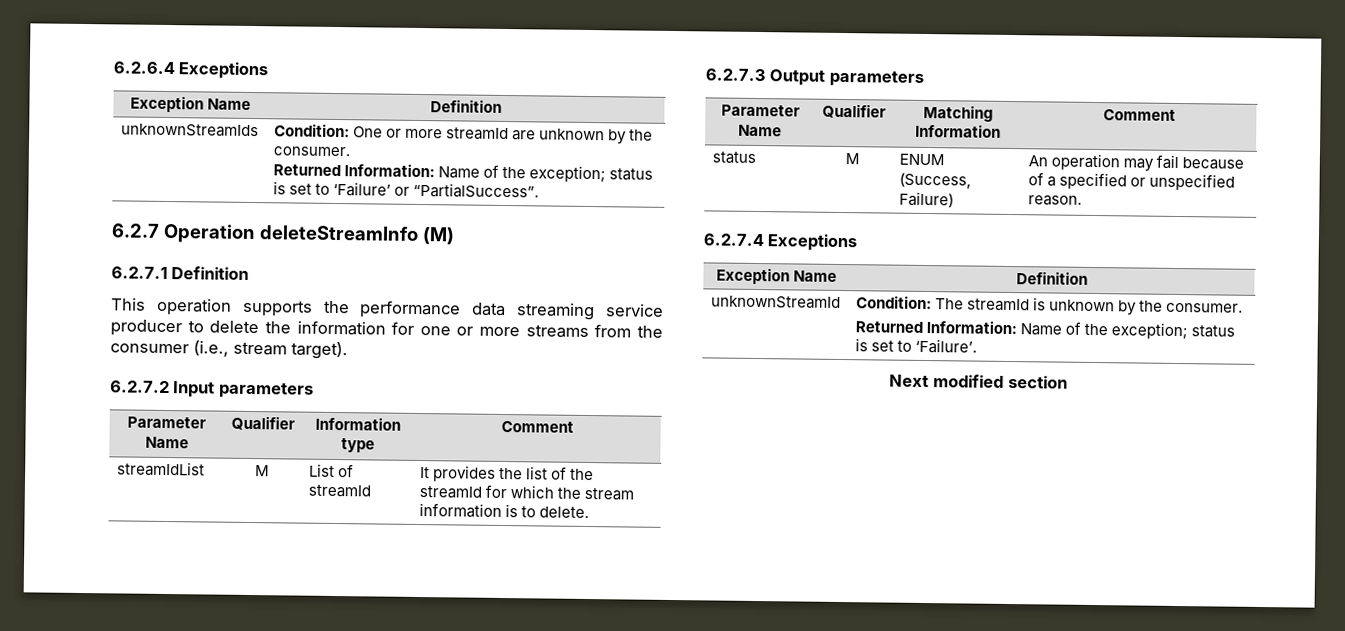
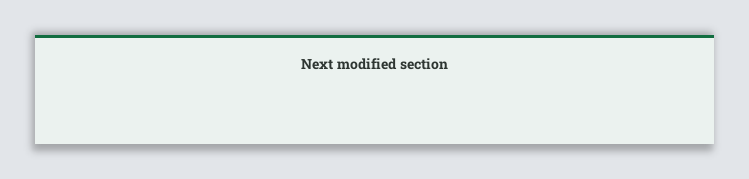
[113,61,269,80] [129,95,252,113] [430,99,502,113] [120,123,259,138] [273,123,653,145] [272,146,350,157] [272,163,653,183] [272,181,539,199] [111,223,455,245] [111,266,250,280] [111,297,664,321] [110,319,663,339] [110,340,348,360] [110,380,314,399] [127,416,206,429] [144,436,189,449] [230,415,295,431] [314,416,401,431] [340,438,375,453] [500,420,574,433] [116,461,205,477] [255,465,270,477] [308,463,354,478] [307,484,371,498] [419,465,594,482] [418,484,634,501] [418,503,589,519] [705,68,924,87] [720,104,800,117] [738,124,782,137] [821,103,886,119] [922,104,993,122] [914,123,1001,138] [1103,109,1176,121] [711,151,756,164] [845,153,860,165] [898,153,945,166] [898,172,971,189] [898,191,954,208] [1027,153,1244,172] [1027,172,1235,191] [1027,195,1082,206] [703,233,858,252] [715,267,838,285] [1016,271,1088,285] [710,295,841,309] [855,295,1243,316] [854,320,1235,340] [854,338,977,354] 6.2.6.4 Exceptions // Exception Name | Definition // unknownStreamIds | Condition: One or more streamId are unknown by the consumer. // Returned Information: Name of the exception; status is set to ‘Failure’ or “PartialSuccess”. // 6.2.7 Operation deleteStreamInfo (M) // 6.2.7.1 Definition // This operation supports the performance data streaming service producer to delete the information for one or more streams from the consumer (i.e., stream target). // 6.2.7.2 Input parameters // Parameter Name | Qualifier | Information type | Comment // streamIdList | M | List of streamId | It provides the list of the streamId for which the stream information is to delete. // 6.2.7.3 Output parameters // Parameter Name | Qualifier | Matching Information | Comment // status | M | ENUM (Success, Failure) | An operation may fail because of a specified or unspecified reason. // 6.2.7.4 Exceptions // Exception Name | Definition // unknownStreamId | Condition: The streamId is unknown by the consumer. // Returned Information: Name of the exception; status is set to ‘Failure’. // -> (301, 64) none

